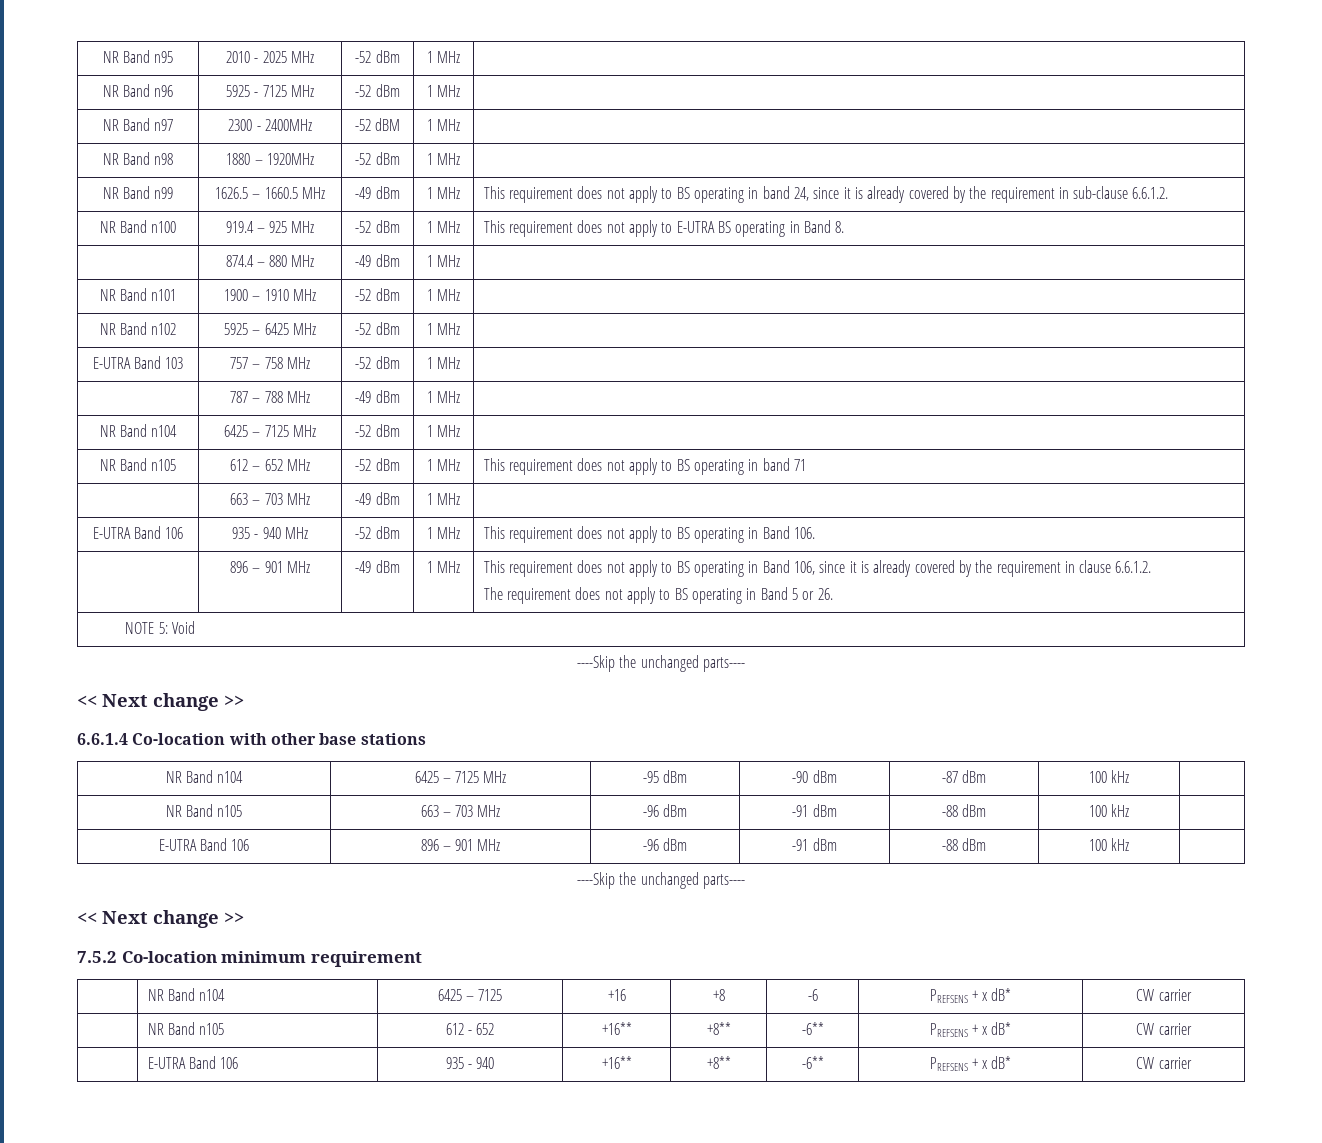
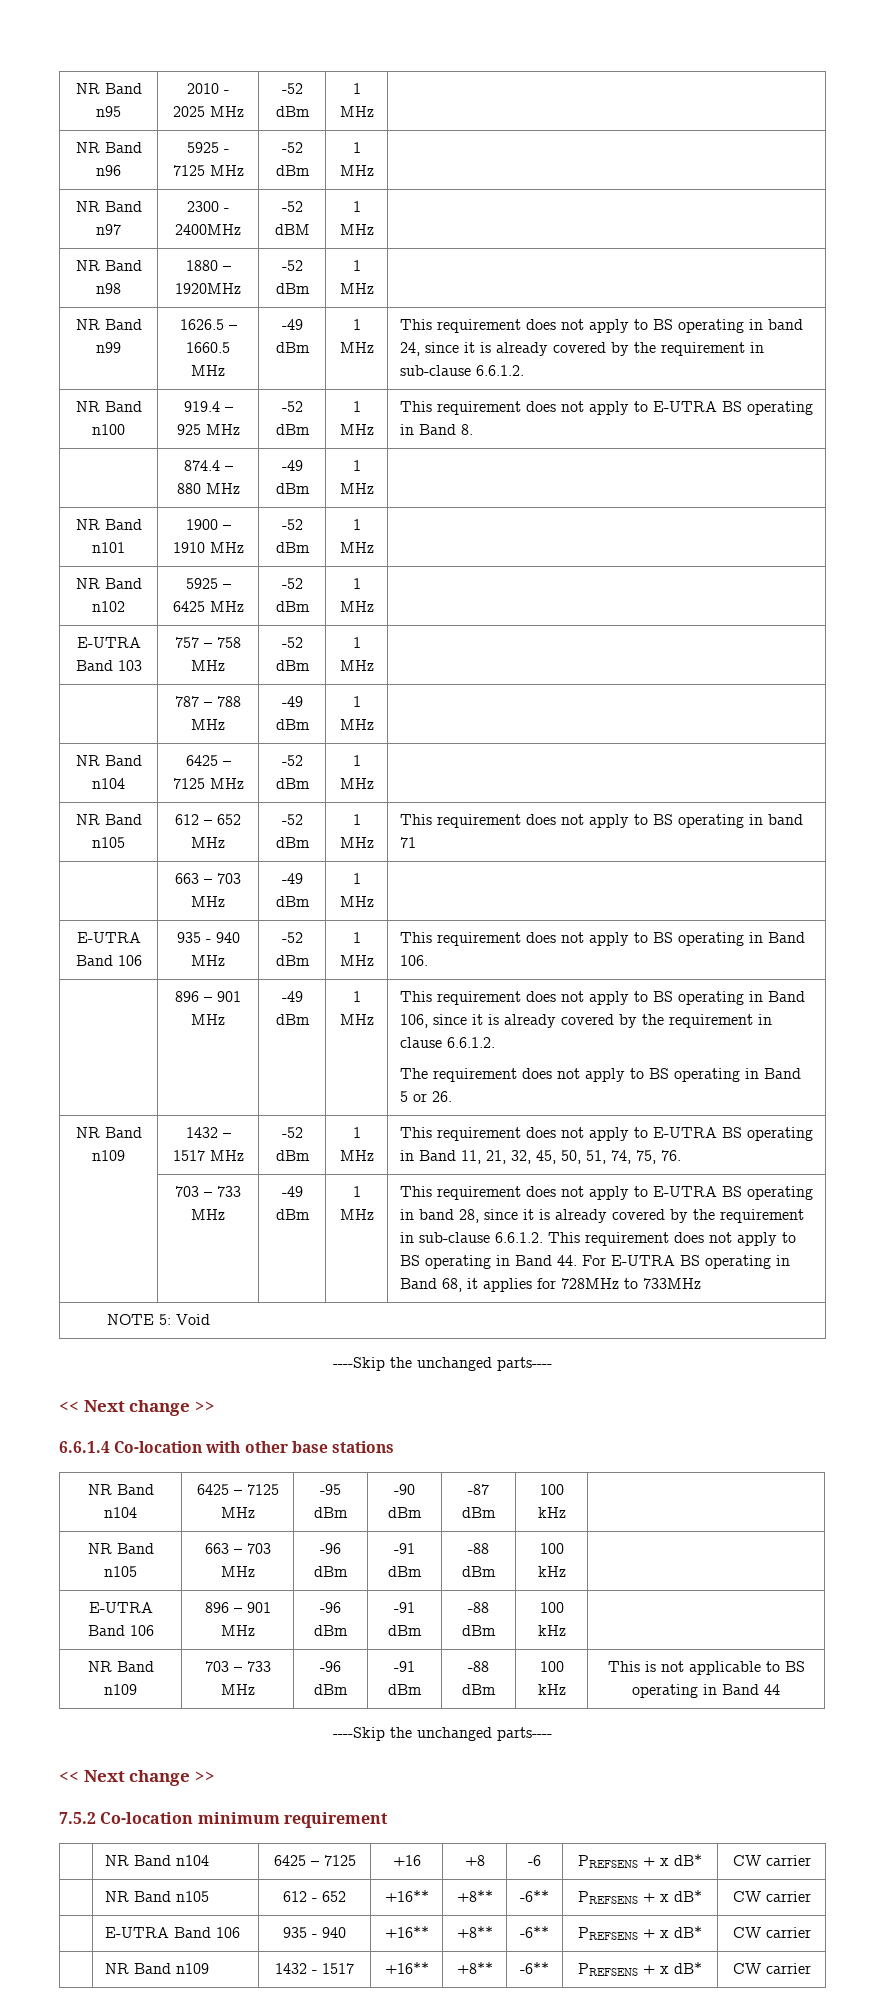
(833, 594) none -> [75,1127,142,1138] [92,1150,125,1161] [185,1127,231,1138] [172,1150,244,1161] [281,1127,303,1138] [275,1150,310,1161] [352,1127,361,1138] [339,1150,374,1161] [399,1127,813,1141] [399,1150,681,1164] [175,1186,241,1197] [191,1209,225,1220] [281,1186,303,1197] [275,1209,310,1220] [352,1186,361,1197] [339,1209,374,1220] [399,1186,813,1200] [399,1209,804,1223] [399,1232,796,1246] [399,1255,790,1269] [399,1278,701,1292] // NR Band n109 | 1432 – 1517 MHz | -52 dBm | 1 MHz | This requirement does not apply to E-UTRA BS operating in Band 11, 21, 32, 45, 50, 51, 74, 75, 76. // | 703 – 733 MHz | -49 dBm | 1 MHz | This requirement does not apply to E-UTRA BS operating in band 28, since it is already covered by the requirement in sub-clause 6.6.1.2. This requirement does not apply to BS operating in Band 44. For E-UTRA BS operating in Band 68, it applies for 728MHz to 733MHz
(1130, 844) none -> [87,1661,154,1672] [104,1684,137,1695] [204,1661,271,1672] [220,1684,255,1695] [320,1661,341,1672] [314,1684,348,1695] [394,1661,415,1672] [388,1684,422,1695] [468,1661,489,1672] [462,1684,496,1695] [539,1661,564,1672] [537,1684,566,1695] [607,1661,805,1675] [632,1684,780,1698] // NR Band n109 | 703 – 733 MHz | -96 dBm | -91 dBm | -88 dBm | 100 kHz | This is not applicable to BS operating in Band 44
(1192, 1063) none -> [104,1963,209,1974] [275,1963,354,1974] [384,1962,429,1974] [456,1962,493,1974] [520,1962,549,1974] [578,1962,702,1976] [732,1963,811,1974] // | NR Band n109 | 1432 - 1517 | +16** | +8** | -6** | PREFSENS + x dB* | CW carrier

